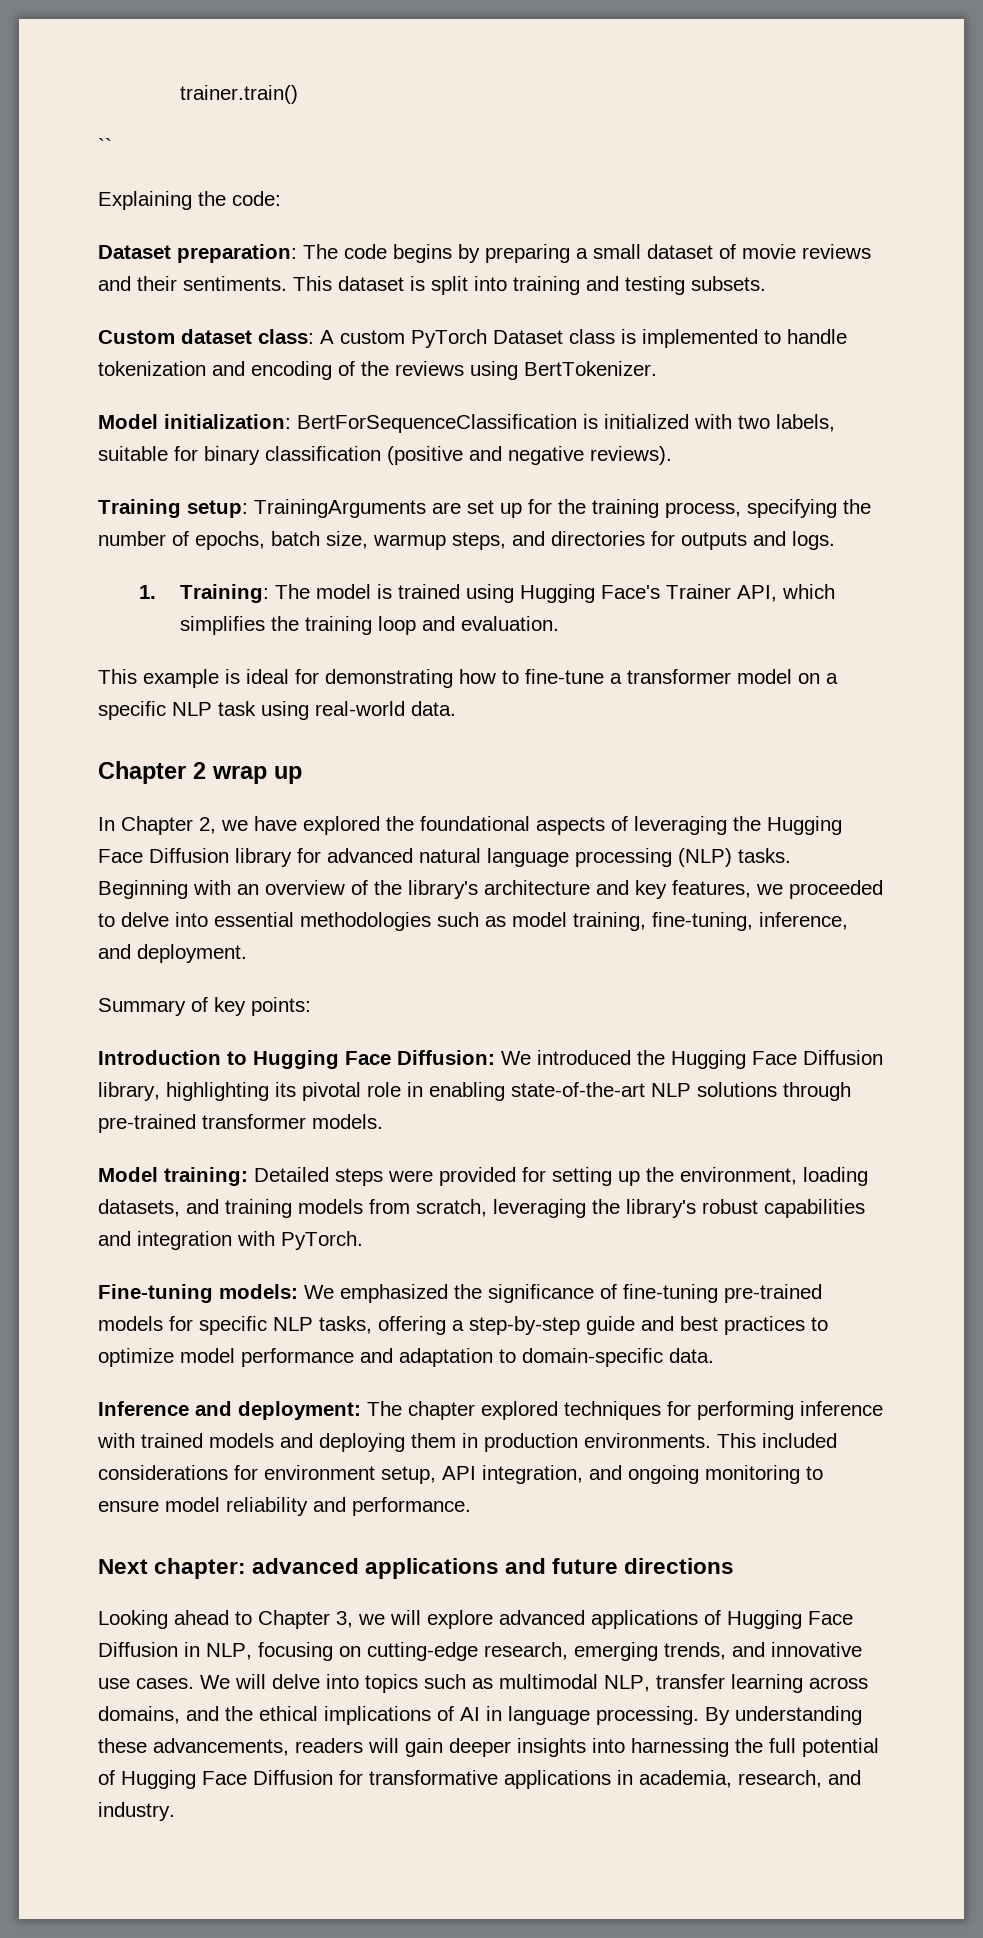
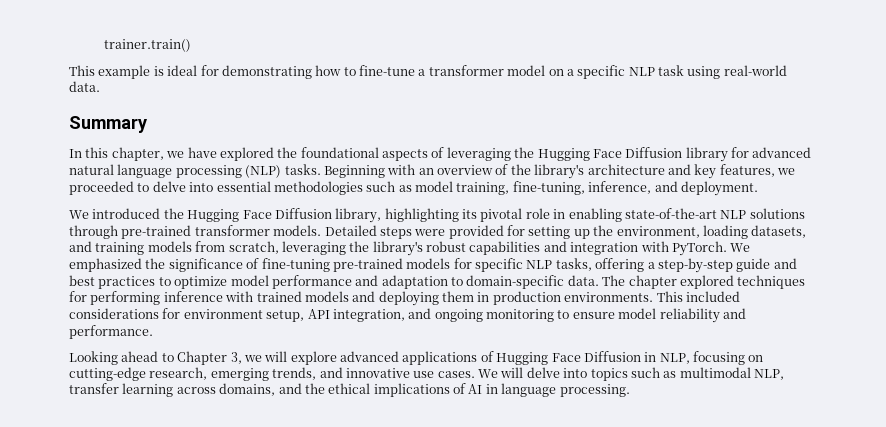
[98,138,112,153] [98,191,281,210] [98,244,871,263] [98,276,766,295] [98,329,847,348] [98,361,657,380] [98,414,835,433] [98,446,672,465] [98,499,871,518] [98,531,835,550] [138,584,835,603] [179,616,559,635] // `` // Explaining the code: // Dataset preparation: The code begins by preparing a small dataset of movie reviews and their sentiments. This dataset is split into training and testing subsets. // Custom dataset class: A custom PyTorch Dataset class is implemented to handle tokenization and encoding of the reviews using BertTokenizer. // Model initialization: BertForSequenceClassification is initialized with two labels, suitable for binary classification (positive and negative reviews). // Training setup: TrainingArguments are set up for the training process, specifying the number of epochs, batch size, warmup steps, and directories for outputs and logs. // 1. Training: The model is trained using Hugging Face's Trainer API, which simplifies the training loop and evaluation. -> (192, 45) none
[98,761,302,784] Chapter 2 wrap up -> [69,116,147,133] Summary
[121,816,216,835] Chapter 2, -> [85,147,164,161] this chapter,
[98,997,311,1016] [98,1050,495,1069] Summary of key points: // Introduction to Hugging Face Diffusion: -> (758, 188) none
[98,1167,248,1186] // Model training: -> (322, 230) none
[98,1284,298,1303] // Fine-tuning models: -> (727, 248) none
[98,1401,361,1420] // Inference and deployment: -> (599, 280) none
[98,1558,735,1579] // Next chapter: advanced applications and future directions -> (153, 332) none
[705,1706,862,1725] [98,1738,879,1757] [98,1770,861,1789] [98,1802,175,1821] By understanding these advancements, readers will gain deeper insights into harnessing the full potential of Hugging Face Diffusion for transformative applications in academia, research, and industry. -> (630, 390) none

